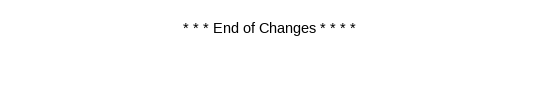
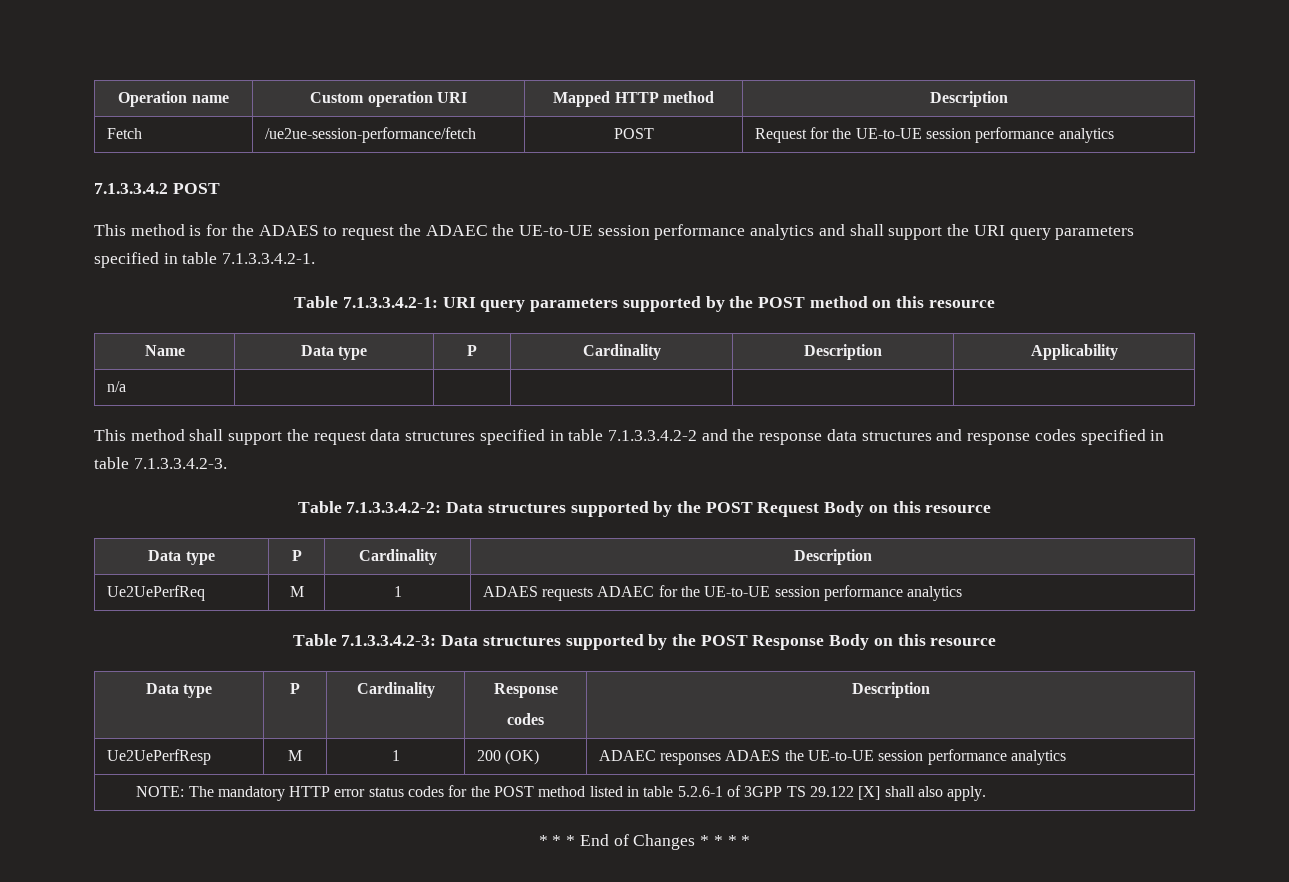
(182, 28) none -> [118,91,229,107] [310,91,467,107] [553,91,714,107] [929,91,1008,107] [106,128,142,139] [264,127,476,143] [613,128,654,139] [754,127,1114,143] [94,183,220,194] [94,224,1135,240] [94,252,316,268] [294,296,995,312] [144,345,185,356] [300,345,368,360] [467,345,477,356] [582,344,661,360] [804,344,882,360] [1030,344,1118,360] [106,381,126,392] [94,429,1165,445] [94,457,227,469] [297,501,992,517] [148,550,215,565] [291,550,302,561] [358,549,437,565] [793,549,872,565] [106,585,205,601] [289,586,304,597] [393,586,402,597] [482,585,963,601] [292,634,997,650] [145,683,213,698] [290,683,300,694] [356,682,435,698] [493,683,558,698] [507,713,544,725] [851,682,930,698] [106,749,211,765] [288,750,302,761] [391,750,400,761] [476,749,539,765] [598,749,1066,765] [136,785,987,801] Operation name | Custom operation URI | Mapped HTTP method | Description // Fetch | /ue2ue-session-performance/fetch | POST | Request for the UE-to-UE session performance analytics // 7.1.3.3.4.2 POST // This method is for the ADAES to request the ADAEC the UE-to-UE session performance analytics and shall support the URI query parameters specified in table 7.1.3.3.4.2-1. // Table 7.1.3.3.4.2-1: URI query parameters supported by the POST method on this resource // Name | Data type | P | Cardinality | Description | Applicability // n/a | | | | | // This method shall support the request data structures specified in table 7.1.3.3.4.2-2 and the response data structures and response codes specified in table 7.1.3.3.4.2-3. // Table 7.1.3.3.4.2-2: Data structures supported by the POST Request Body on this resource // Data type | P | Cardinality | Description // Ue2UePerfReq | M | 1 | ADAES requests ADAEC for the UE-to-UE session performance analytics // Table 7.1.3.3.4.2-3: Data structures supported by the POST Response Body on this resource // Data type | P | Cardinality | Response // codes | Description // Ue2UePerfResp | M | 1 | 200 (OK) | ADAEC responses ADAES the UE-to-UE session performance analytics // NOTE: The mandatory HTTP error status codes for the POST method listed in table 5.2.6-1 of 3GPP TS 29.122 [X] shall also apply. //

